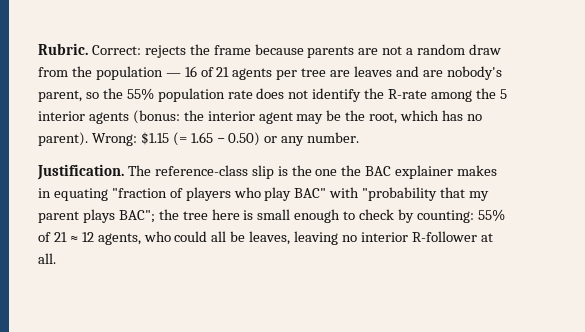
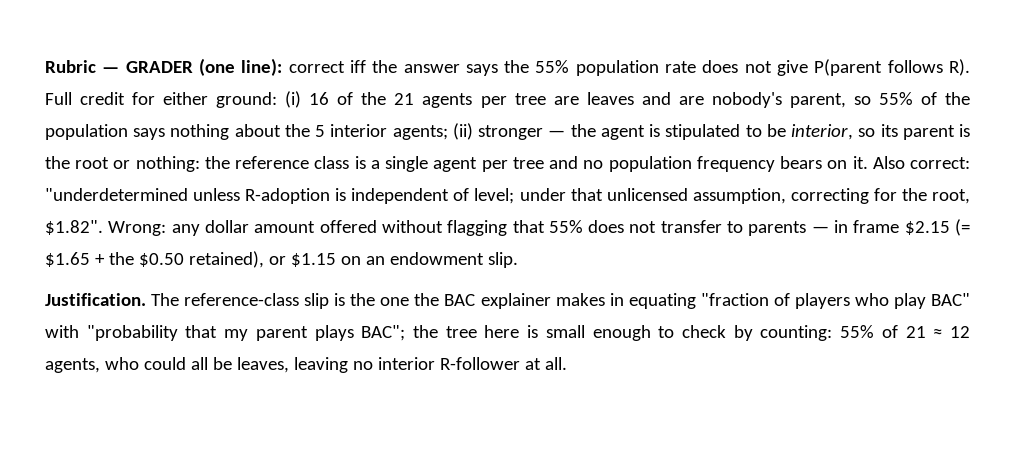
[38,43,502,58] [38,66,181,80] Rubric. Correct: rejects the frame because parents are not a random draw from the population — -> [45,58,970,76] [45,91,302,108] Rubric — GRADER (one line): correct iff the answer says the 55% population rate does not give P(parent follows R). Full credit for either ground: (i)
(214, 72) none -> [361,92,387,105] the
[102,88,507,102] [38,110,482,124] [38,132,360,146] the 55% population rate does not identify the R-rate among the 5 interior agents (bonus: the interior agent may be the root, which has no parent). Wrong: $1.15 (= 1.65 − 0.50) or any number. -> [878,92,970,105] [45,123,970,140] [45,156,970,172] [45,188,970,204] [45,219,970,236] [45,251,518,268] 55% of the population says nothing about the 5 interior agents; (ii) stronger — the agent is stipulated to be interior, so its parent is the root or nothing: the reference class is a single agent per tree and no population frequency bears on it. Also correct: "underdetermined unless R-adoption is independent of level; under that unlicensed assumption, correcting for the root, $1.82". Wrong: any dollar amount offered without flagging that 55% does not transfer to parents — in frame $2.15 (= $1.65 + the $0.50 retained), or $1.15 on an endowment slip.

